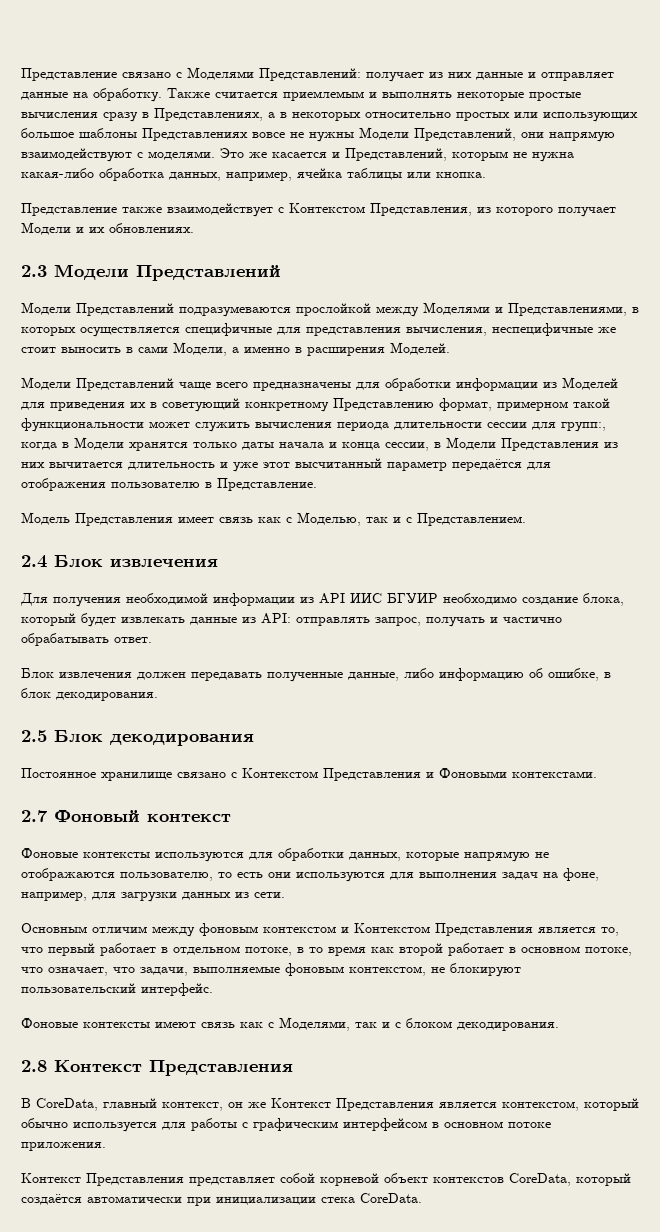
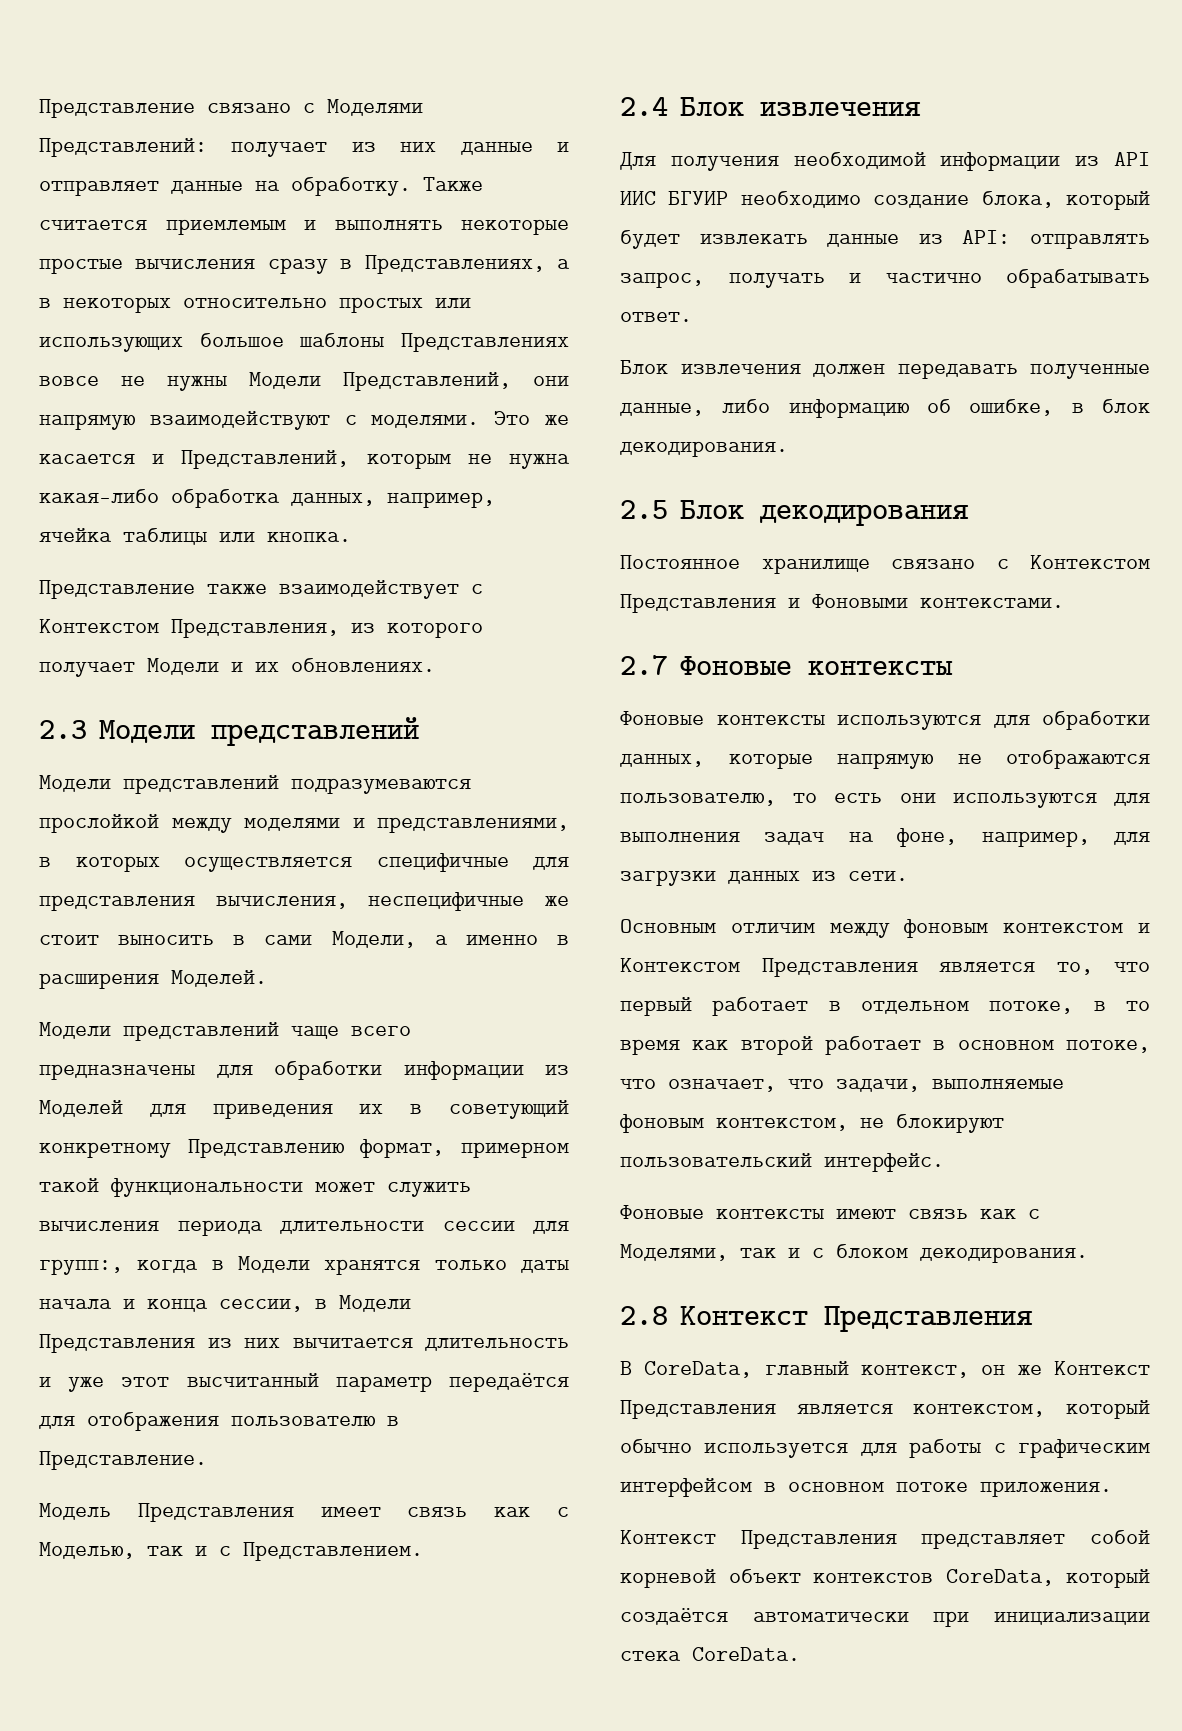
[136,265,281,281] [21,302,174,316] Представлений // Модели Представлений -> [210,717,419,746] [39,775,279,794] представлений // Модели представлений
[423,302,627,316] Моделями и Представлениями, -> [244,817,569,833] моделями и представлениями,
[76,378,174,391] Представлений -> [123,1022,279,1041] представлений
[54,809,231,823] Фоновый контекст -> [679,656,953,675] Фоновые контексты

